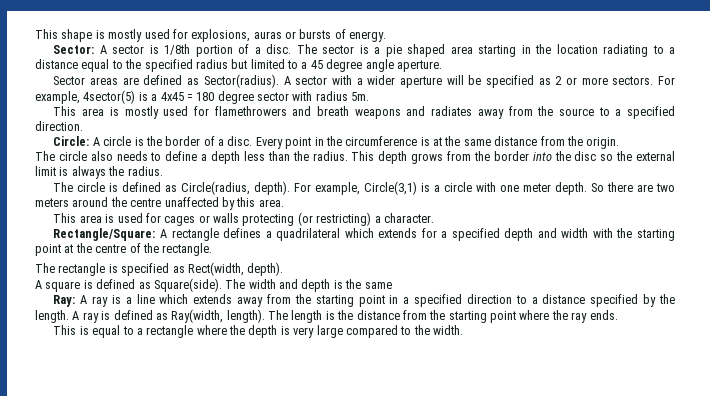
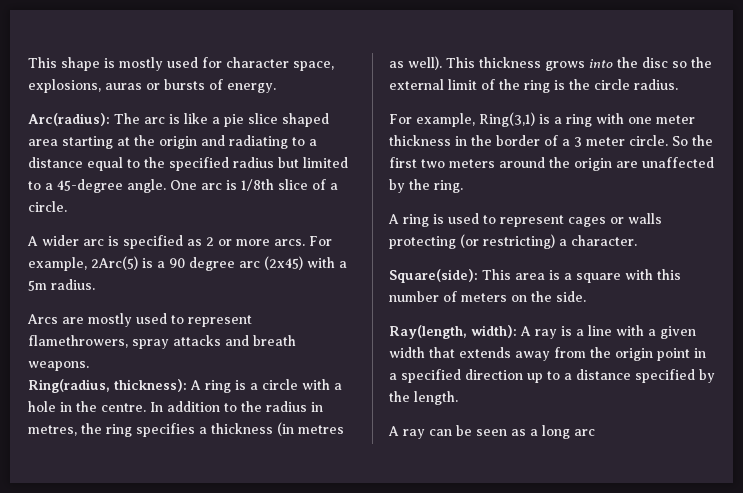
(188, 34) none -> [226,57,334,71] character space,
[53,44,369,57] Sector: A sector is 1/8th portion of a disc. The sector is -> [28,113,208,126] Arc(radius): The arc is like
(402, 51) none -> [248,113,278,124] slice
[521,44,598,54] in the location -> [117,135,225,149] at the origin and
[310,59,442,72] [53,74,482,88] 45 degree angle aperture. // Sector areas are defined as Sector(radius). A sector with a wider aperture will be -> [57,179,338,193] [28,201,67,212] [27,235,119,246] 45-degree angle. One arc is 1/8th slice of a circle. // A wider arc is
[612,76,676,85] [35,90,370,104] [53,106,675,119] [35,121,83,131] [53,136,620,149] [35,151,529,164] sectors. For example, 4sector(5) is a 4x45 = 180 degree sector with radius 5m. // This area is mostly used for flamethrowers and breath weapons and radiates away from the source to a specified direction. // Circle: A circle is the border of a disc. Every point in the circumference is at the same distance from the origin. // The circle also needs to define a depth less than the radius. This depth grows from the border -> [274,236,332,246] [28,256,347,271] [28,279,95,291] [27,313,252,327] [28,335,296,349] [28,361,89,371] [28,379,342,393] [28,401,323,412] [28,422,344,437] [389,56,585,71] arcs. For example, 2Arc(5) is a 90 degree arc (2x45) with a 5m radius. // Arcs are mostly used to represent flamethrowers, spray attacks and breath weapons. // Ring(radius, thickness): A ring is a circle with a hole in the centre. In addition to the radius in metres, the ring specifies a thickness (in metres as well). This thickness grows
[59,166,163,179] [53,181,473,195] is always the radius. // The circle is defined as Circle(radius, depth). For example, Circle(3,1) is a circle -> [481,79,678,93] [389,112,592,127] of the ring is the circle radius. // For example, Ring(3,1) is a ring
[555,182,675,195] [35,197,284,210] [53,213,161,223] depth. So there are two meters around the centre unaffected by this area. // This area is used for -> [389,135,713,147] [389,157,714,171] [389,179,463,193] [388,213,564,227] thickness in the border of a 3 meter circle. So the first two meters around the origin are unaffected by the ring. // A ring is used to represent
[53,228,675,241] [35,243,213,256] [35,262,284,276] [35,278,392,292] [53,295,76,307] Rectangle/Square: A rectangle defines a quadrilateral which extends for a specified depth and width with the starting point at the centre of the rectangle. // The rectangle is specified as Rect(width, depth). // A square is defined as Square(side). The width and depth is the same // Ray: -> [389,269,681,283] [389,291,586,302] [389,325,517,339] Square(side): This area is a square with this number of meters on the side. // Ray(length, width):
[159,294,189,304] which -> [616,325,696,339] [389,347,455,358] with a given width that
[315,295,354,307] starting -> [615,348,653,361] origin
(512, 299) none -> [527,373,543,383] up
[72,309,618,323] [53,325,464,338] A ray is defined as Ray(width, length). The length is the distance from the starting point where the ray ends. // This is equal to a rectangle where the depth is very large compared to the width. -> [388,425,595,439] // A ray can be seen as a long arc

